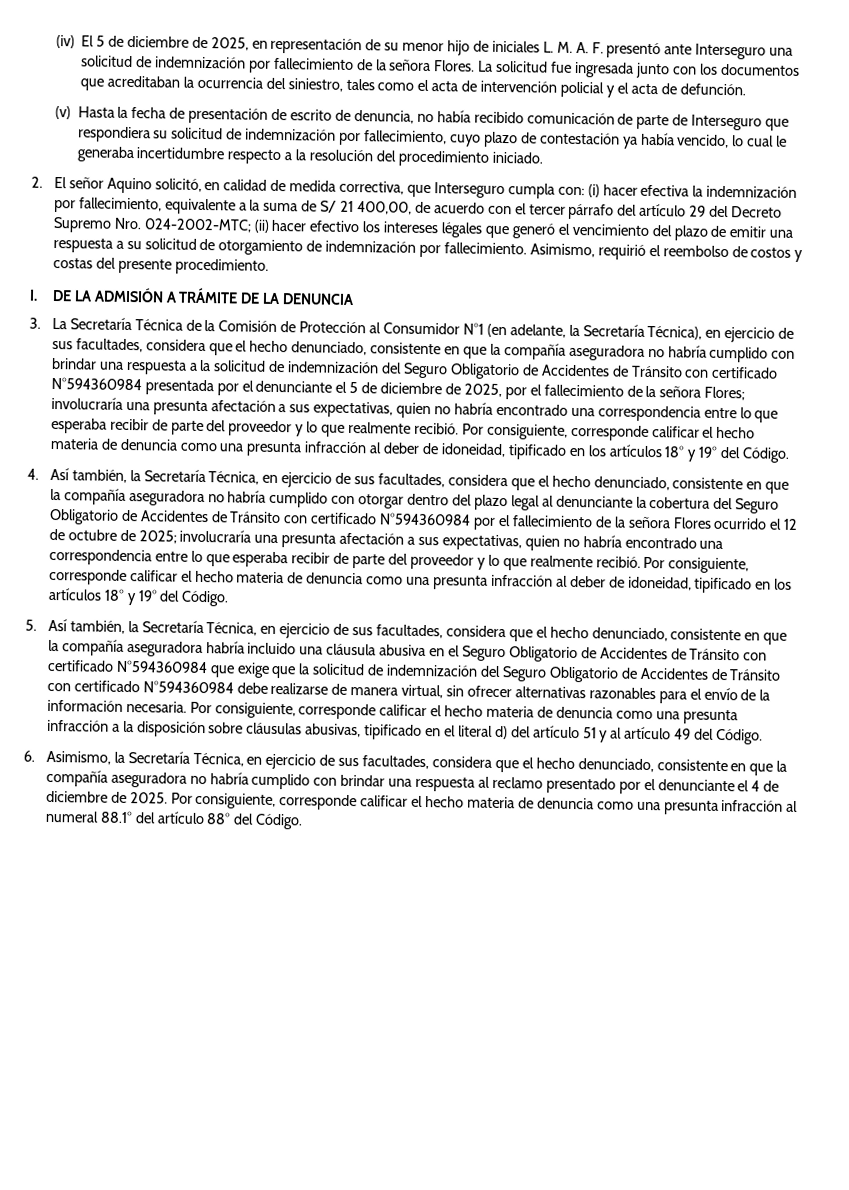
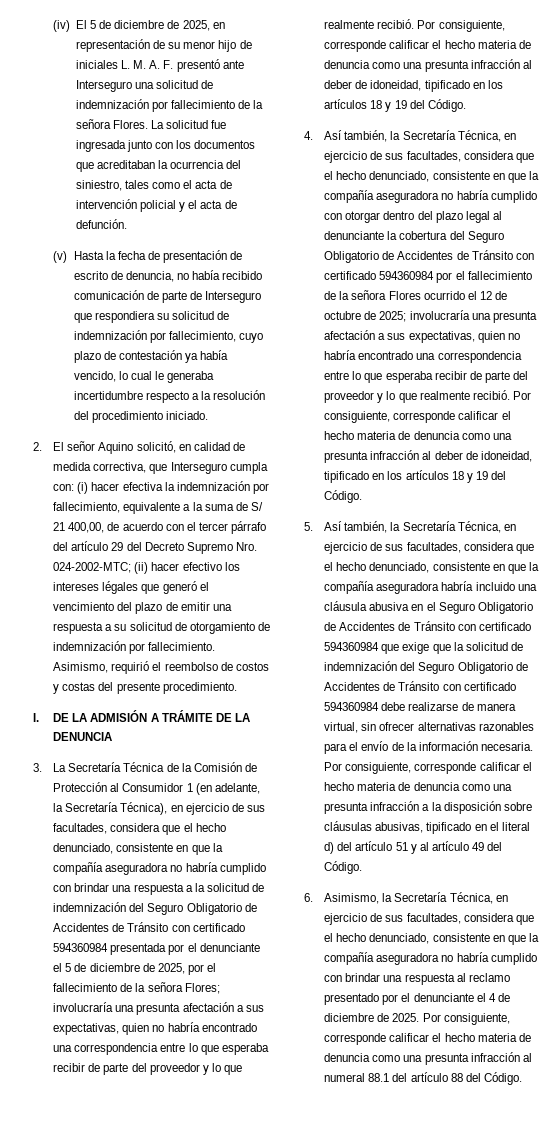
[462,322,484,335] N°1 -> [186,783,193,792] 1
[50,376,142,391] N°594360984 -> [53,943,109,952] 594360984
[664,445,719,462] 18° y 19° -> [370,100,407,112] 18 y 19
[379,512,472,526] N°594360984 -> [379,271,435,280] 594360984
[103,588,158,606] 18° y 19° -> [451,471,488,483] 18 y 19
[115,659,208,674] N°594360984 -> [324,642,380,651] 594360984
[142,680,234,694] N°594360984 -> [324,702,380,711] 594360984
[99,810,232,825] 88.1° del artículo 88° -> [368,1072,463,1082] 88.1 del artículo 88

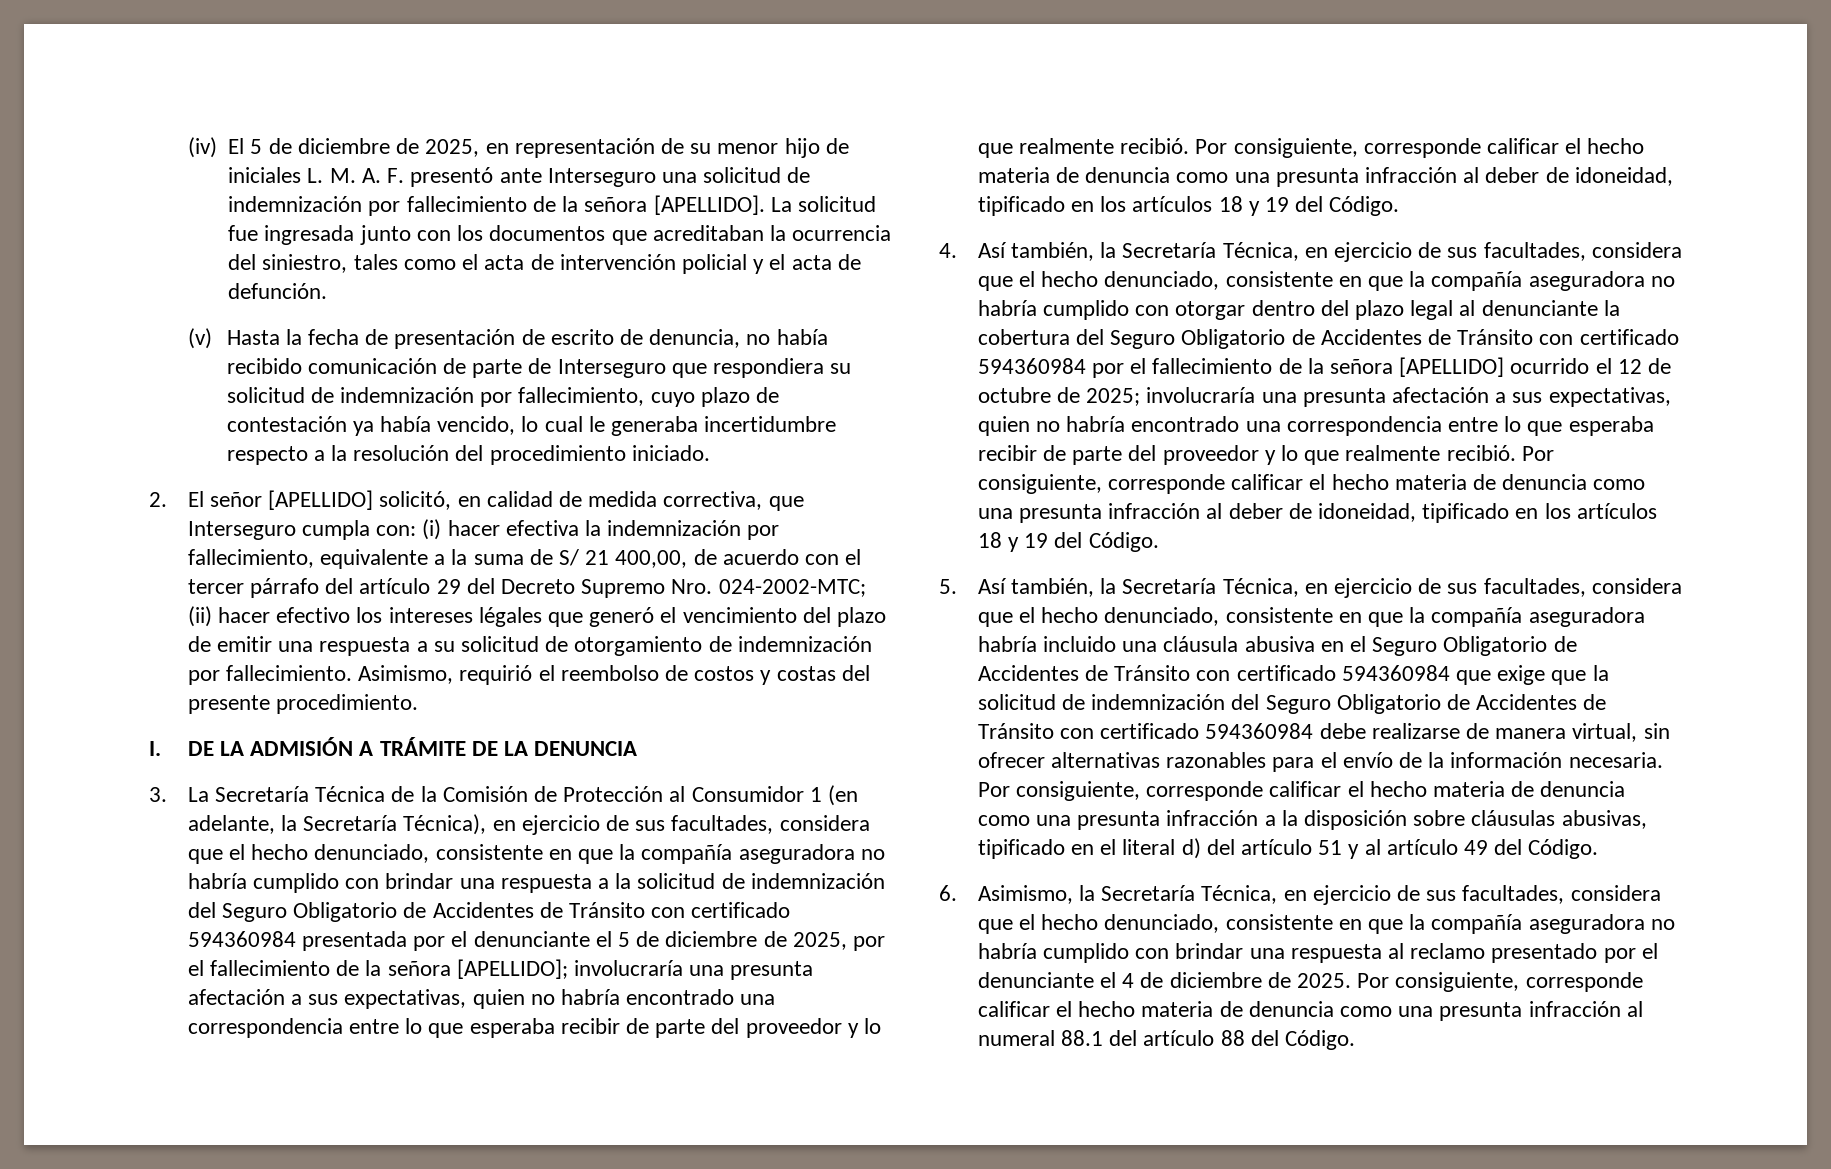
[113,120,149,129] Flores. -> [653,195,765,215] [APELLIDO].
[98,442,134,454] Aquino -> [268,490,374,510] [APELLIDO]
[184,983,220,994] Flores; -> [456,959,568,979] [APELLIDO];
[388,291,421,300] Flores -> [1399,357,1505,377] [APELLIDO]

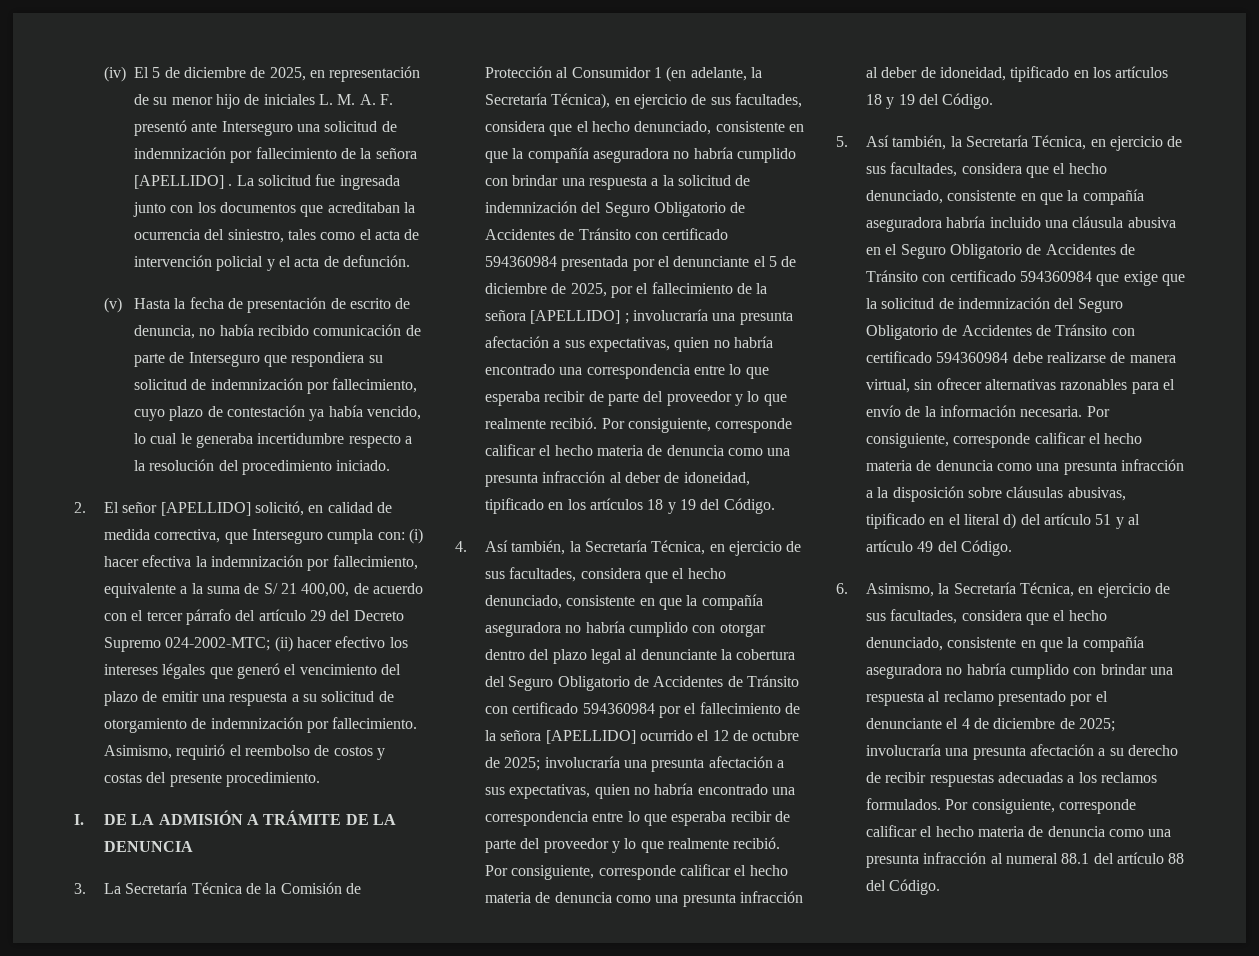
[653,195,765,215] [APELLIDO]. -> [133,175,233,189] [APELLIDO] .
[671,579,713,594] Nro. -> (161, 644) none
[456,959,568,979] [APELLIDO]; -> [530,310,629,324] [APELLIDO] ;
[1297,973,1352,988] 2025. -> [1078,718,1115,732] [865,744,1178,760] [865,772,1157,787] [865,798,941,810] 2025; involucraría una presunta afectación a su derecho de recibir respuestas adecuadas a los reclamos formulados.

